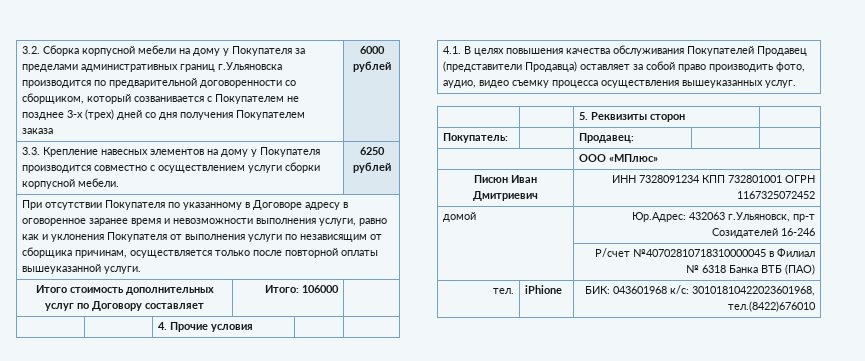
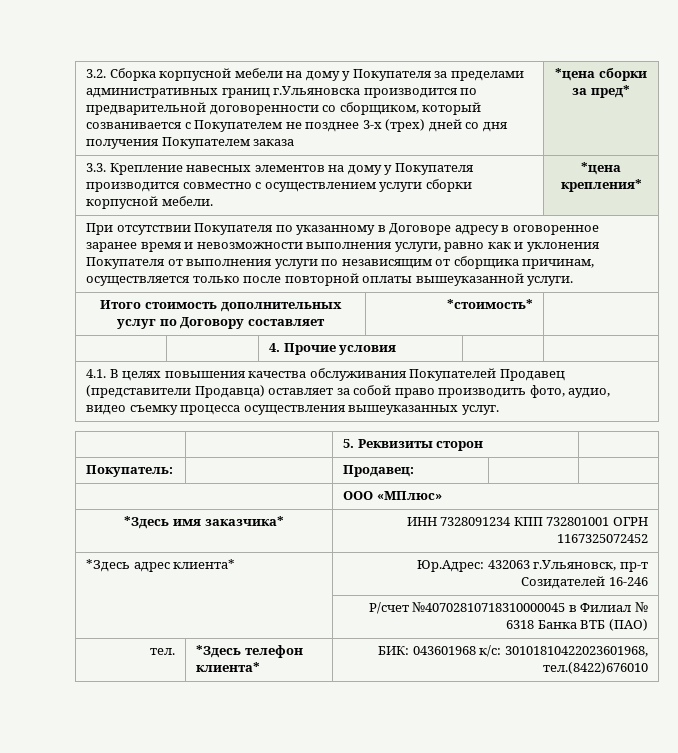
[359,46,385,54] [352,61,391,72] 6000 рублей -> [555,68,647,81] [572,85,630,98] *цена сборки за пред*
[359,147,385,155] [352,162,391,173] 6250 рублей -> [581,162,621,175] [560,179,642,192] *цена крепления*
[264,285,339,293] Итого: 106000 -> [446,299,533,309] *стоимость*
[474,175,537,183] [473,191,538,201] Писюн Иван Дмитриевич -> [124,516,284,529] *Здесь имя заказчика*
[443,212,477,222] домой -> [86,559,236,572] *Здесь адрес клиента*
[525,285,563,294] iPhione -> [196,645,303,658] [196,662,261,672] *Здесь телефон клиента*

